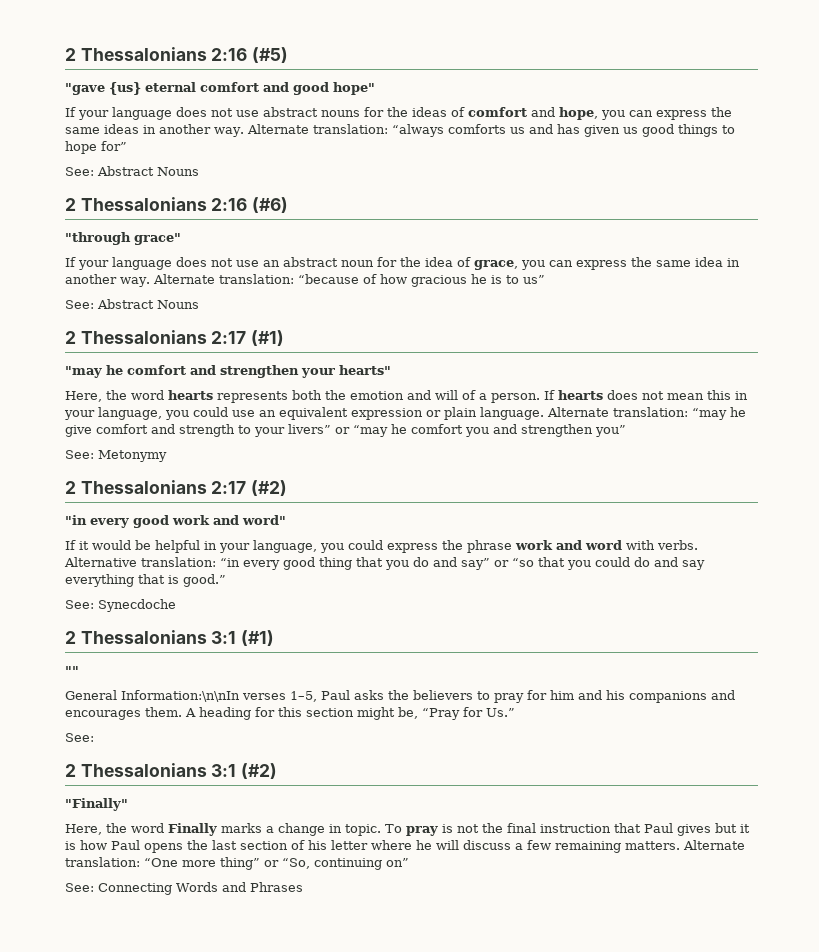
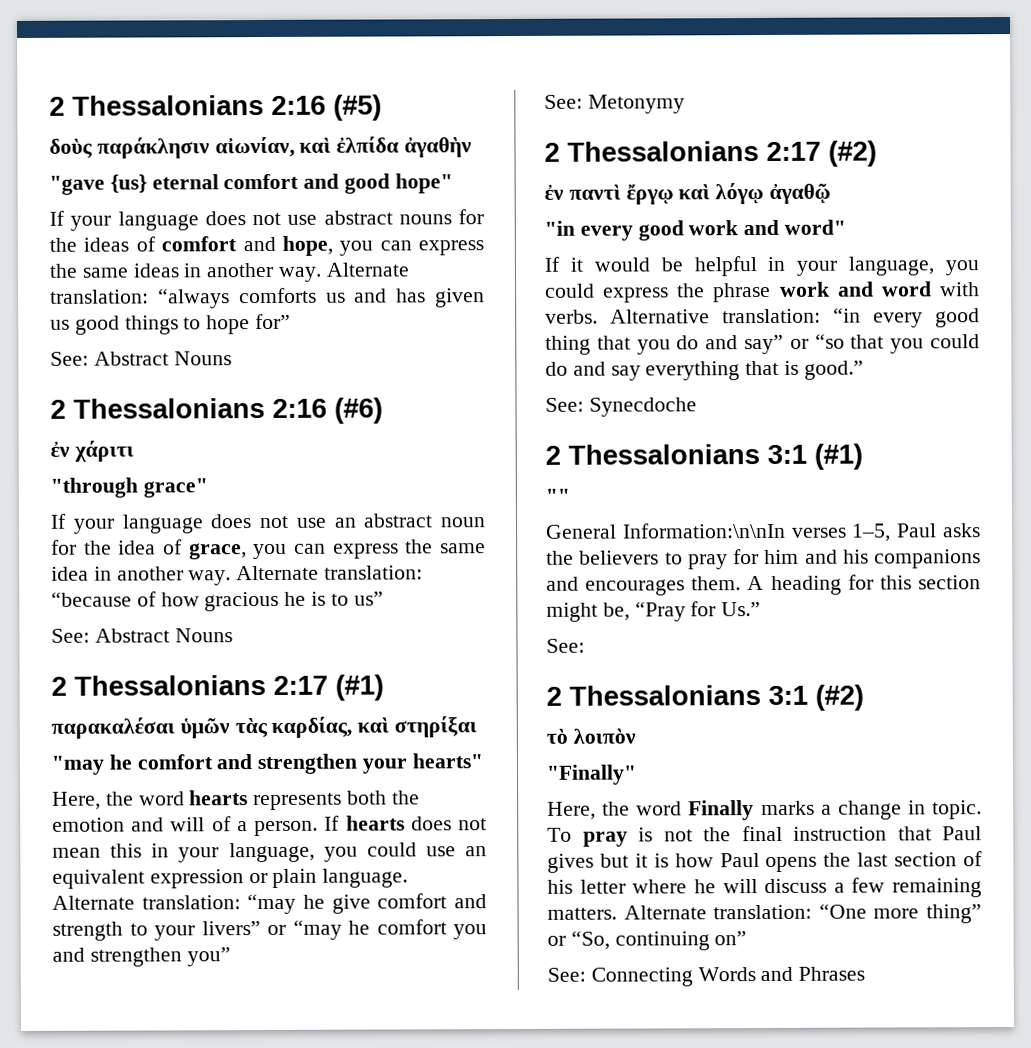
(289, 55) none -> [49,136,473,159] // δοὺς παράκλησιν αἰωνίαν, καὶ ἐλπίδα ἀγαθὴν
(289, 205) none -> [50,440,134,462] // ἐν χάριτι
(285, 338) none -> [51,716,478,739] // παρακαλέσαι ὑμῶν τὰς καρδίας, καὶ στηρίξαι
(288, 488) none -> [544,182,832,205] // ἐν παντὶ ἔργῳ καὶ λόγῳ ἀγαθῷ
(278, 771) none -> [546,728,636,744] // τὸ λοιπὸν

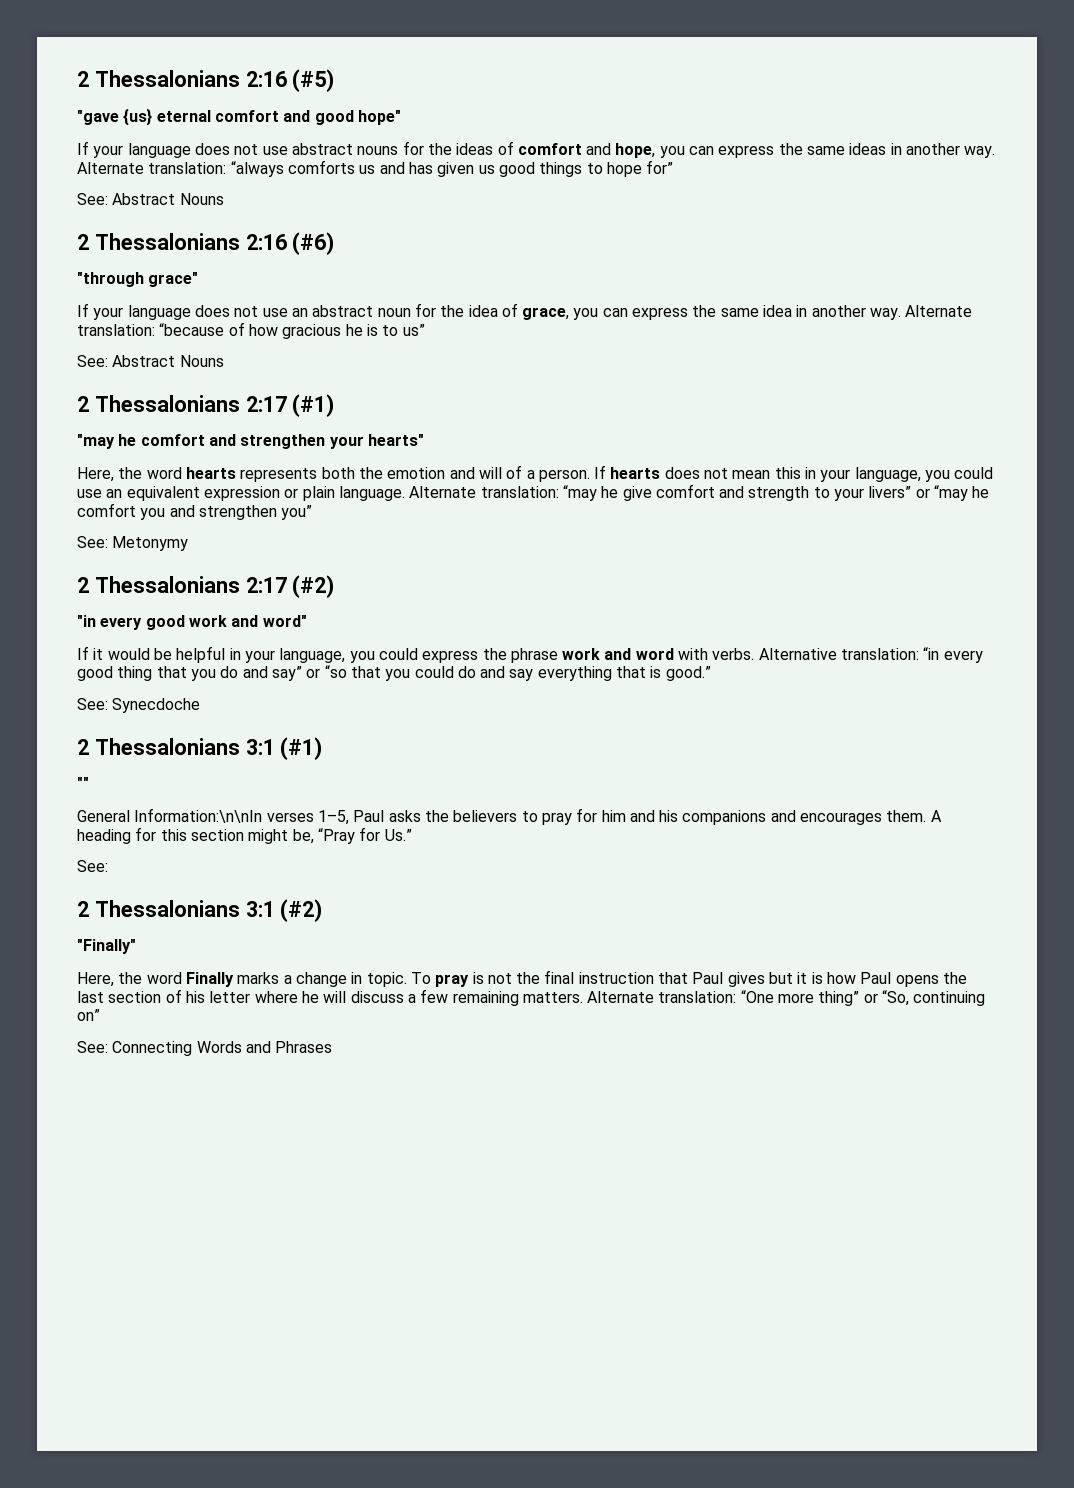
[49,136,473,159] // δοὺς παράκλησιν αἰωνίαν, καὶ ἐλπίδα ἀγαθὴν -> (335, 80) none
[50,440,134,462] // ἐν χάριτι -> (335, 243) none
[51,716,478,739] // παρακαλέσαι ὑμῶν τὰς καρδίας, καὶ στηρίξαι -> (335, 405) none
[544,182,832,205] // ἐν παντὶ ἔργῳ καὶ λόγῳ ἀγαθῷ -> (335, 586) none
[546,728,636,744] // τὸ λοιπὸν -> (323, 910) none

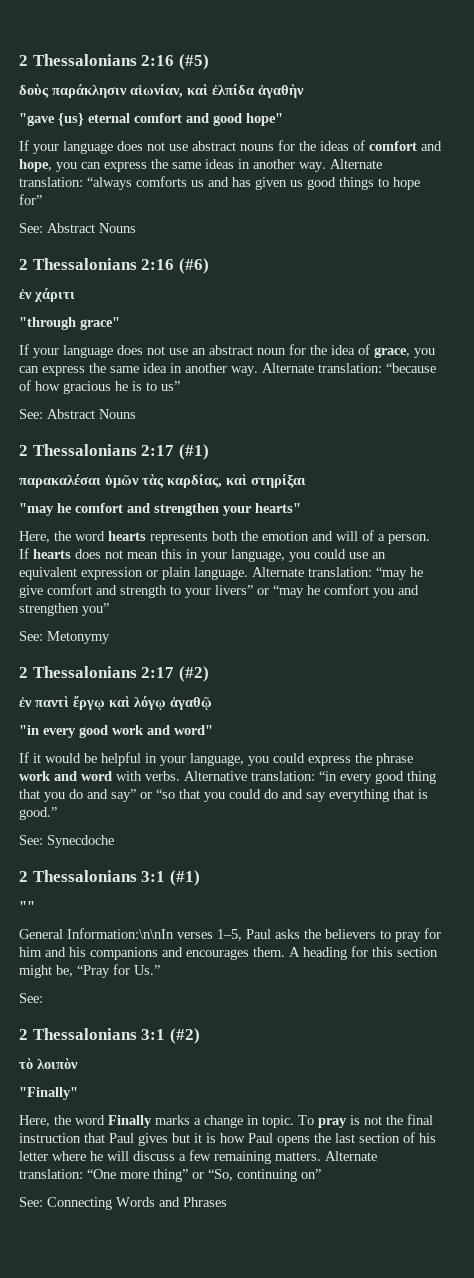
(335, 80) none -> [19,84,304,98] // δοὺς παράκλησιν αἰωνίαν, καὶ ἐλπίδα ἀγαθὴν
(335, 243) none -> [19,288,75,302] // ἐν χάριτι
(335, 405) none -> [19,474,306,488] // παρακαλέσαι ὑμῶν τὰς καρδίας, καὶ στηρίξαι
(335, 586) none -> [19,696,212,710] // ἐν παντὶ ἔργῳ καὶ λόγῳ ἀγαθῷ
(323, 910) none -> [19,1058,78,1069] // τὸ λοιπὸν

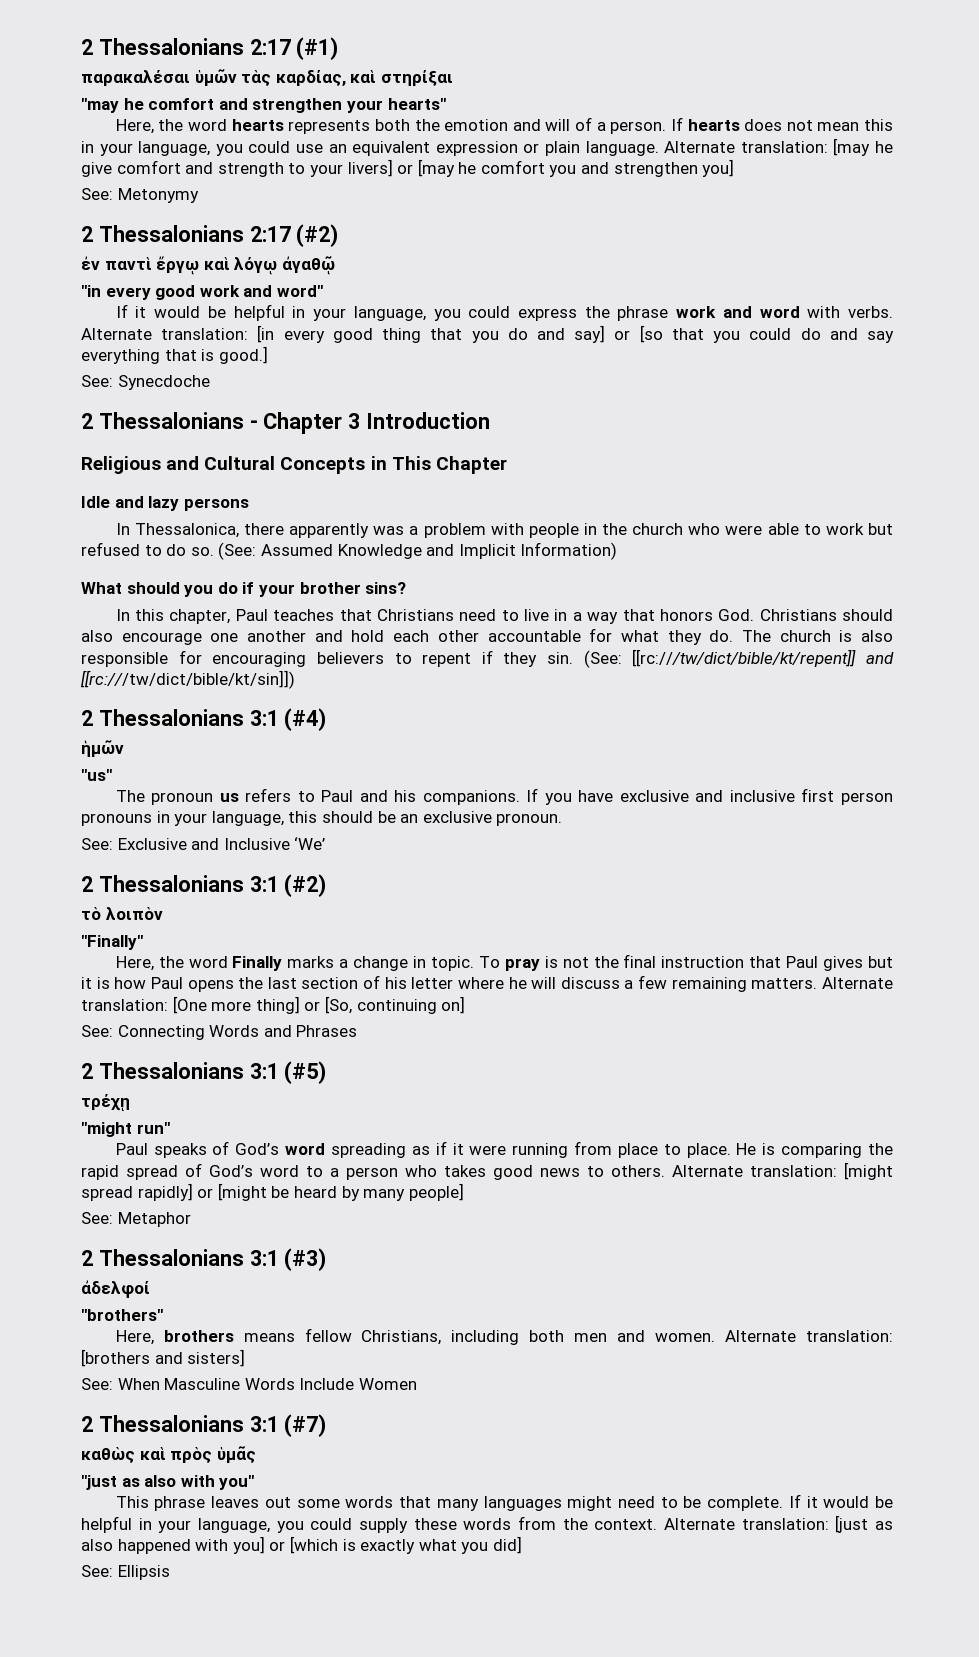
[19,54,209,70] [19,84,304,98] [19,113,283,126] [19,140,442,154] [19,159,382,172] [19,176,420,190] [19,194,42,205] [19,223,136,233] [19,258,209,274] [19,288,75,302] [19,317,120,330] [19,344,435,358] [19,363,436,376] [19,380,180,394] [19,409,136,419] [19,444,137,456] 2 Thessalonians 2:16 (#5) // δοὺς παράκλησιν αἰωνίαν, καὶ ἐλπίδα ἀγαθὴν // "gave {us} eternal comfort and good hope" // If your language does not use abstract nouns for the ideas of comfort and hope, you can express the same ideas in another way. Alternate translation: “always comforts us and has given us good things to hope for” // See: Abstract Nouns // 2 Thessalonians 2:16 (#6) // ἐν χάριτι // "through grace" // If your language does not use an abstract noun for the idea of grace, you can express the same idea in another way. Alternate translation: “because of how gracious he is to us” // See: Abstract Nouns // 2 Thessalonians -> [81,38,244,55] 2 Thessalonians
[376,567,407,580] “may -> [833,138,871,156] [may
[215,585,304,598] livers” or “may -> [347,159,455,177] livers] or [may
[82,603,109,616] you” -> [702,159,735,177] you]
[184,771,337,781] Alternative translation: “in -> [81,325,275,343] Alternate translation: [in
[111,789,175,802] say” or “so -> [574,325,663,343] say] or [so
[19,807,57,820] good.” -> [218,346,268,364] good.]
[141,870,200,886] [19,901,35,911] [19,928,441,942] [19,946,438,960] [19,964,160,978] [19,993,43,1003] 3:1 (#1) // "" // General Information:\n\nIn verses 1–5, Paul asks the believers to pray for him and his companions and encourages them. A heading for this section might be, “Pray for Us.” // See: -> [249,412,491,434] [81,456,507,474] [81,496,249,511] [115,523,893,538] [81,542,618,560] [81,582,407,597] [115,609,893,624] [81,628,893,645] [81,649,894,668] [80,670,295,689] [81,708,327,731] [81,740,124,757] [81,769,112,781] [115,788,894,805] [81,811,563,826] [81,837,326,850] - Chapter 3 Introduction // Religious and Cultural Concepts in This Chapter // Idle and lazy persons // In Thessalonica, there apparently was a problem with people in the church who were able to work but refused to do so. (See: Assumed Knowledge and Implicit Information) // What should you do if your brother sins? // In this chapter, Paul teaches that Christians need to live in a way that honors God. Christians should also encourage one another and hold each other accountable for what they do. The church is also responsible for encouraging believers to repent if they sin. (See: [[rc:///tw/dict/bible/kt/repent]] and [[rc:///tw/dict/bible/kt/sin]]) // 2 Thessalonians 3:1 (#4) // ἡμῶν // "us" // The pronoun us refers to Paul and his companions. If you have exclusive and inclusive first person pronouns in your language, this should be an exclusive pronoun. // See: Exclusive and Inclusive ‘We’
[87,1169,321,1182] “One more thing” or “So, continuing on” -> [172,996,466,1014] [One more thing] or [So, continuing on]
(227, 1202) none -> [81,1061,327,1084] [81,1094,130,1112] [81,1122,170,1137] [115,1141,894,1158] [81,1162,893,1180] [81,1183,464,1201] [81,1212,191,1227] [81,1248,327,1271] [81,1280,150,1298] [81,1309,163,1321] [115,1328,893,1345] [81,1349,246,1367] [81,1378,417,1390] [81,1414,327,1437] [81,1446,256,1464] [81,1475,255,1490] [115,1494,893,1511] [81,1515,893,1533] [81,1536,522,1554] [81,1565,170,1580] // 2 Thessalonians 3:1 (#5) // τρέχῃ // "might run" // Paul speaks of God’s word spreading as if it were running from place to place. He is comparing the rapid spread of God’s word to a person who takes good news to others. Alternate translation: [might spread rapidly] or [might be heard by many people] // See: Metaphor // 2 Thessalonians 3:1 (#3) // ἀδελφοί // "brothers" // Here, brothers means fellow Christians, including both men and women. Alternate translation: [brothers and sisters] // See: When Masculine Words Include Women // 2 Thessalonians 3:1 (#7) // καθὼς καὶ πρὸς ὑμᾶς // "just as also with you" // This phrase leaves out some words that many languages might need to be complete. If it would be helpful in your language, you could supply these words from the context. Alternate translation: [just as also happened with you] or [which is exactly what you did] // See: Ellipsis

